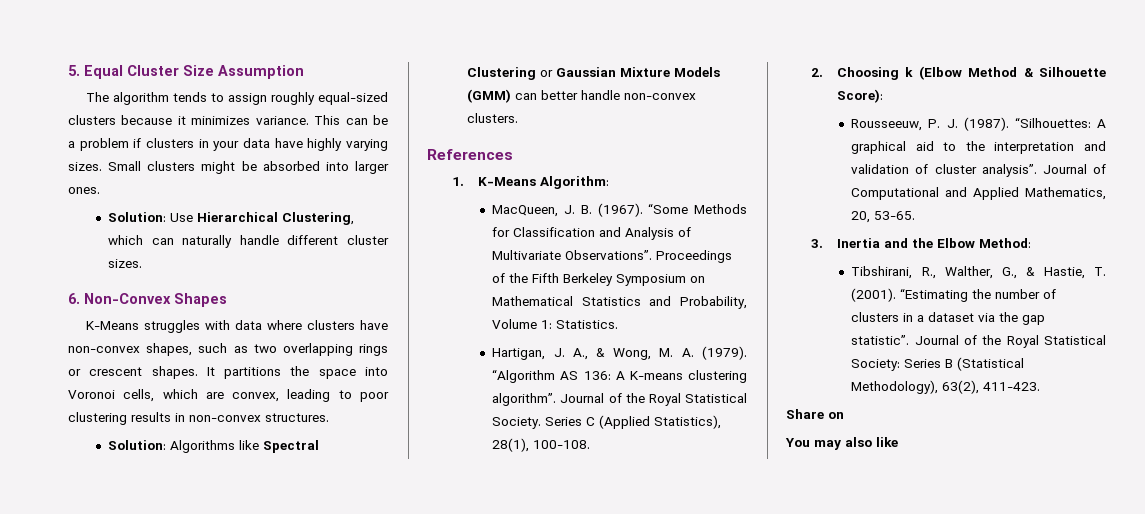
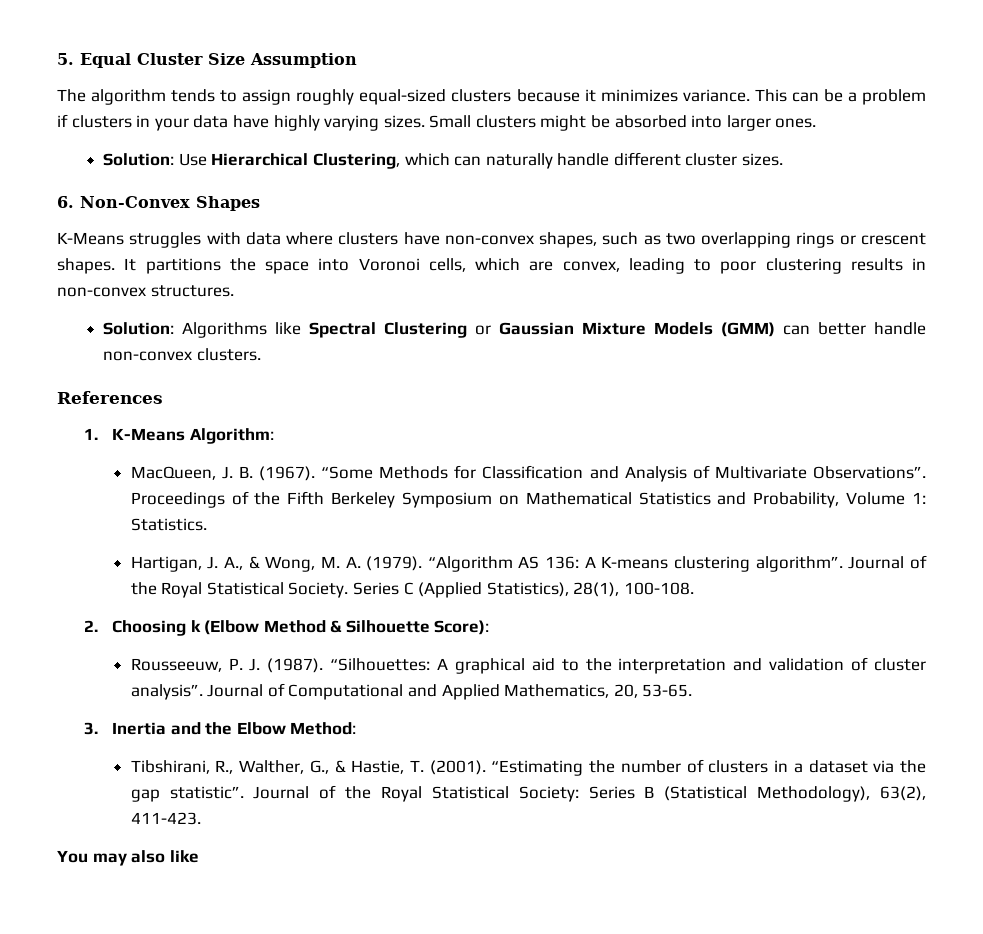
[786,409,844,419] // Share on -> (201, 818) none

